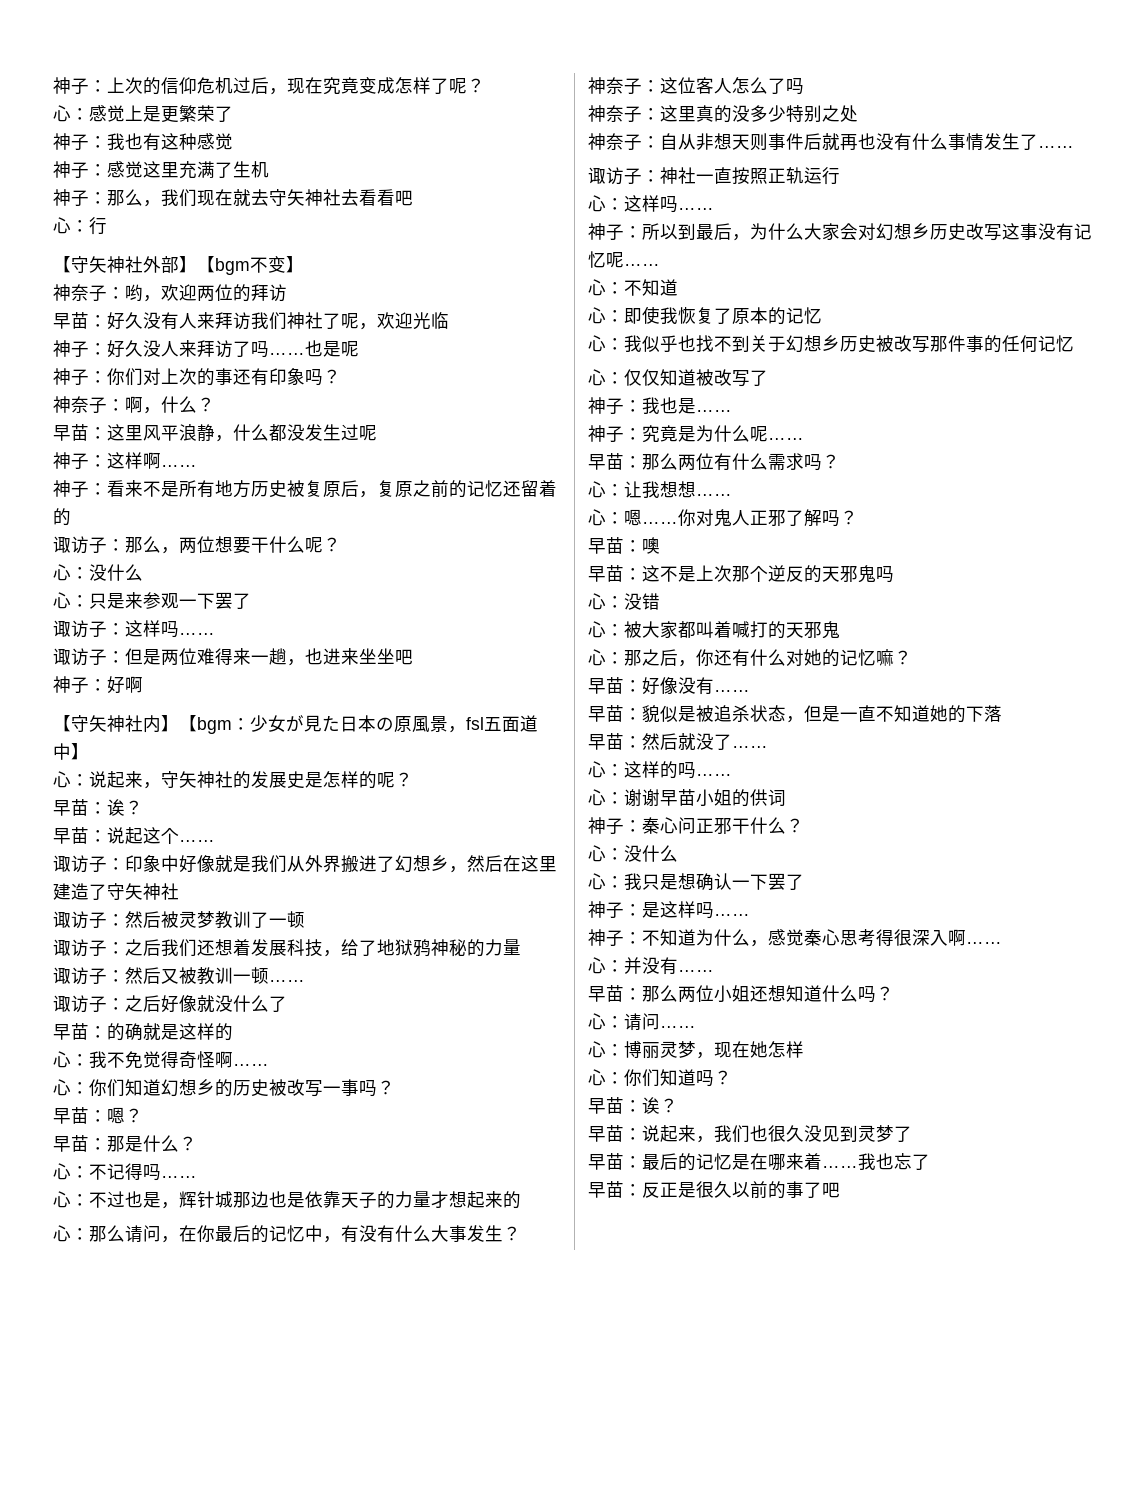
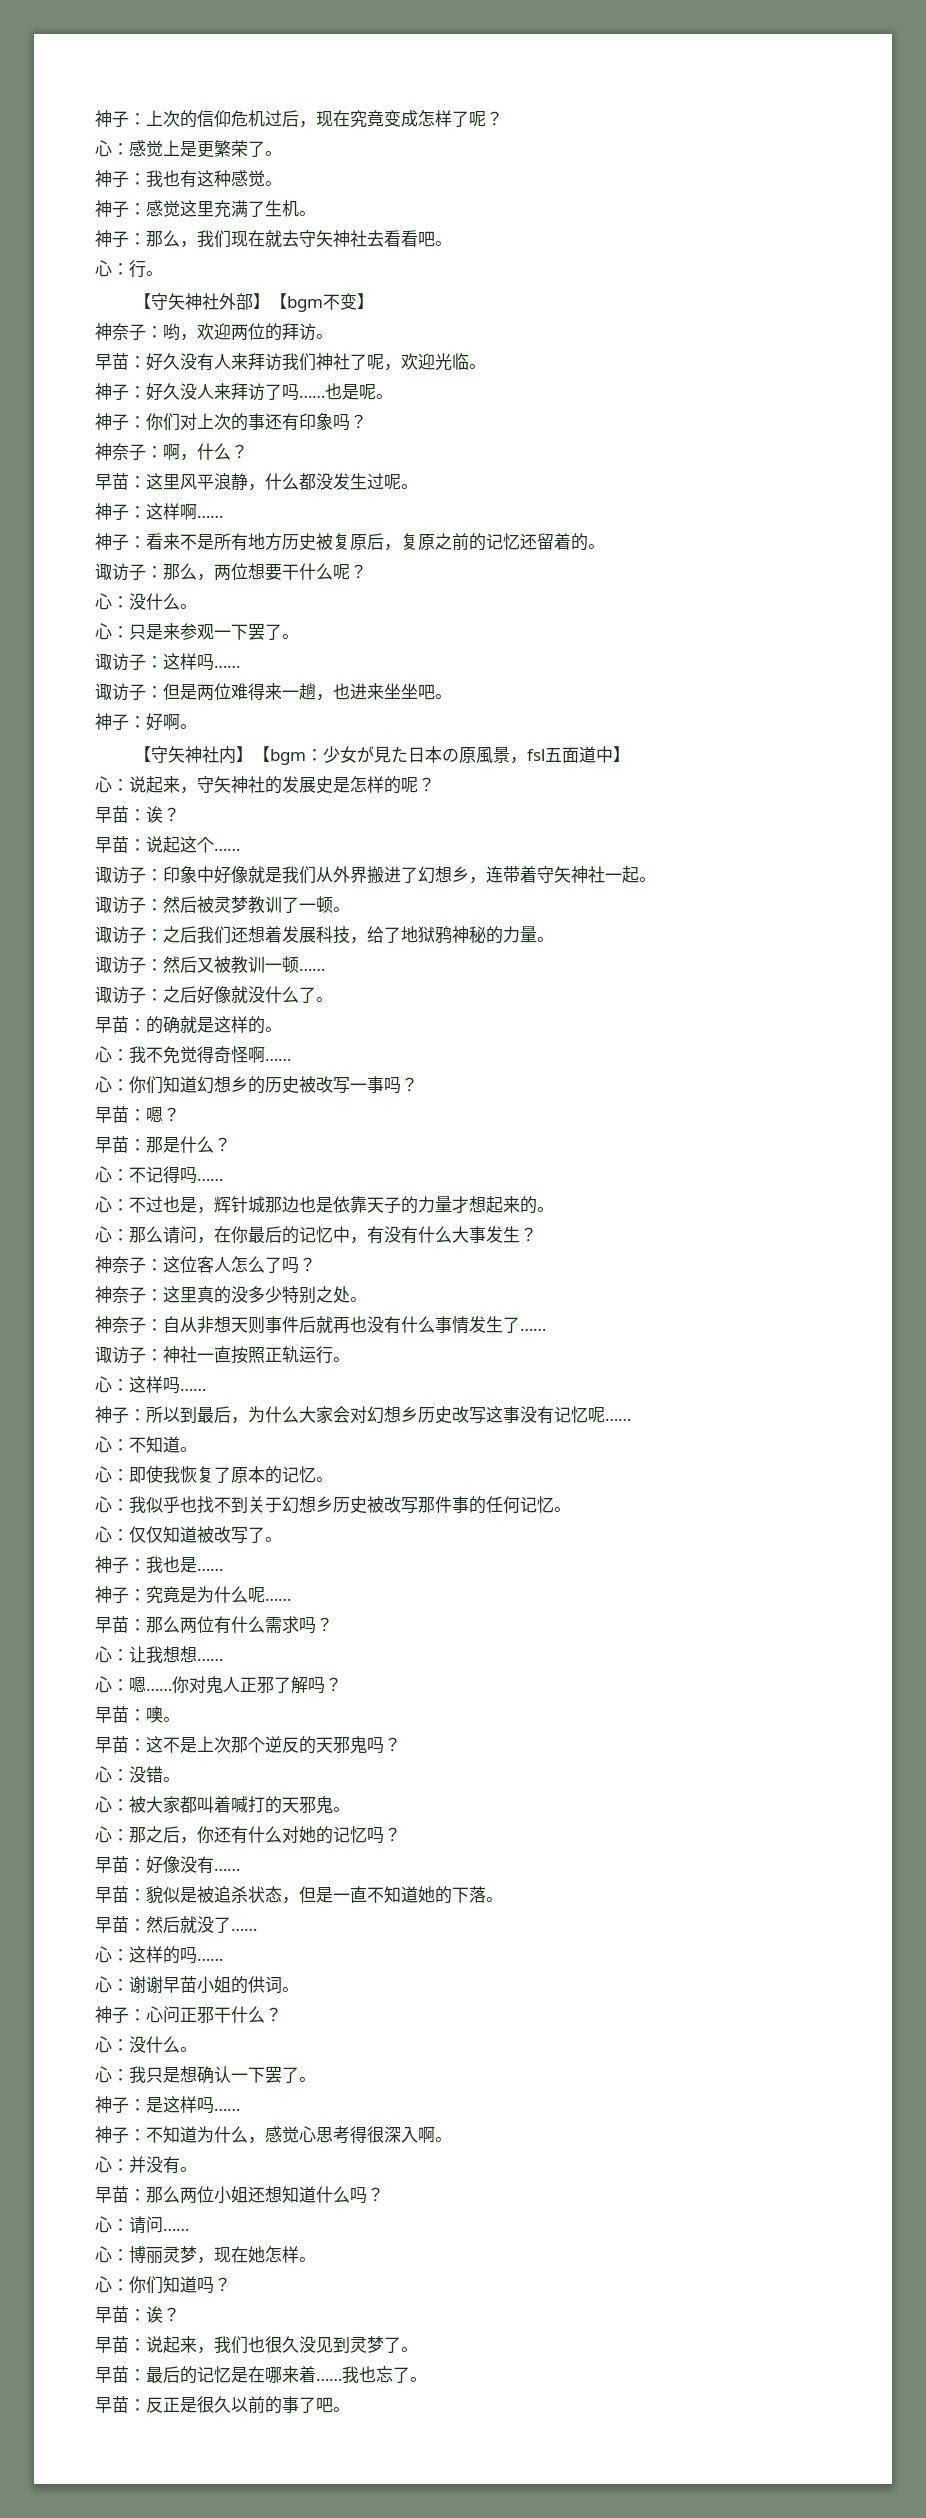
(233, 114) none -> [265,151,282,156] 。
(233, 141) none -> [265,181,282,186] 。
(269, 169) none -> [299,211,316,216] 。
(413, 198) none -> [435,241,452,246] 。
(107, 226) none -> [146,271,163,276] 。
(287, 293) none -> [316,334,333,339] 。
(449, 320) none -> [469,364,486,369] 。
(359, 349) none -> [376,394,393,399] 。
(377, 433) none -> [401,484,418,489] 。
(71, 517) none -> [588,544,605,549] 。
(143, 572) none -> [180,604,197,609] 。
(251, 601) none -> [282,634,299,639] 。
(413, 657) none -> [435,694,452,699] 。
(143, 684) none -> [180,724,197,729] 。
[467,855,557,872] [53,883,179,900] 然后在这里建造了守矢神社 -> [486,866,656,883] 连带着守矢神社一起。
(305, 919) none -> [333,907,350,912] 。
(521, 947) none -> [537,937,554,942] 。
(287, 1004) none -> [316,997,333,1002] 。
(233, 1032) none -> [265,1027,282,1032] 。
(521, 1200) none -> [537,1207,554,1212] 。
(804, 86) none -> [299,1257,316,1272] ？
(858, 113) none -> [350,1297,367,1302] 。
(840, 176) none -> [333,1357,350,1362] 。
(678, 287) none -> [180,1447,197,1452] 。
(822, 315) none -> [316,1477,333,1482] 。
(1074, 343) none -> [554,1507,571,1512] 。
(768, 378) none -> [265,1537,282,1542] 。
(660, 545) none -> [163,1717,180,1722] 。
(894, 574) none -> [384,1737,401,1752] ？
(660, 601) none -> [163,1777,180,1782] 。
(840, 630) none -> [333,1807,350,1812] 。
[876,649,894,666] 嘛 -> [367,1826,384,1844] 吗
(1002, 713) none -> [486,1897,503,1902] 。
[588,817,660,835] // 神子：秦 -> [282,1987,299,1992] [95,2006,146,2024] 。 // 神子：
(678, 853) none -> [180,2047,197,2052] 。
(804, 882) none -> [299,2077,316,2082] 。
[804,929,822,946] 秦 -> (299, 2134) none
[966,942,1002,944] …… -> [435,2137,452,2142] 。
[678,970,714,972] …… -> [180,2167,197,2172] 。
(804, 1049) none -> [299,2257,316,2262] 。
(912, 1134) none -> [401,2347,418,2352] 。
(930, 1162) none -> [410,2377,427,2382] 。
(840, 1190) none -> [333,2407,350,2412] 。

